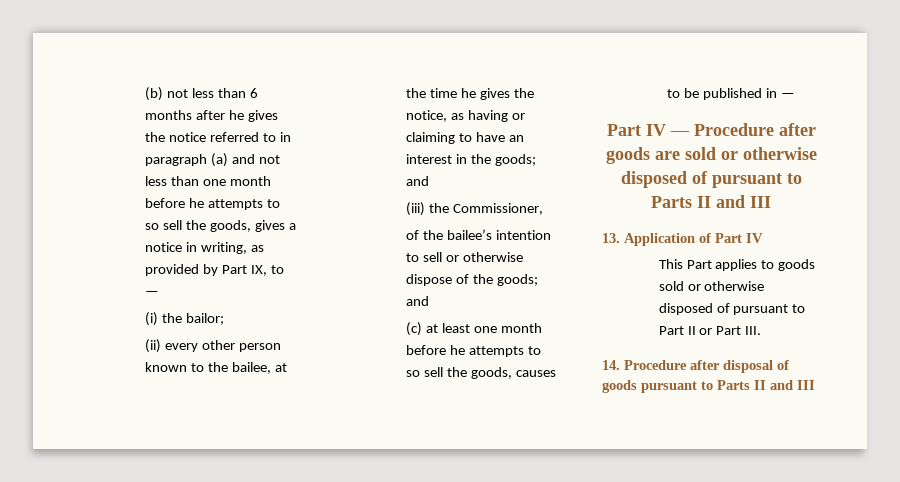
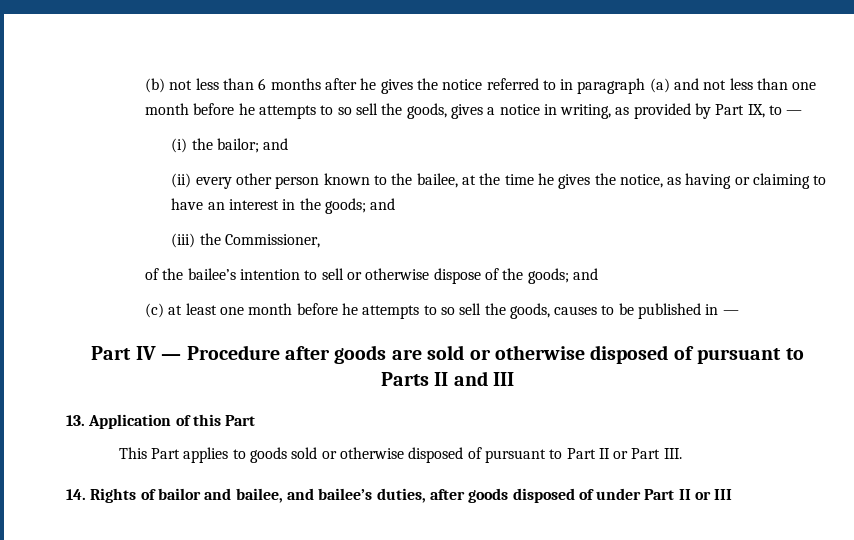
(225, 319) none -> [263,138,289,150] and
[715,233,763,243] Part IV -> [192,414,256,426] this Part
[624,360,789,373] [602,380,793,393] Procedure after disposal of goods pursuant to Parts II and -> [90,488,712,503] Rights of bailor and bailee, and bailee’s duties, after goods disposed of under Part II or

